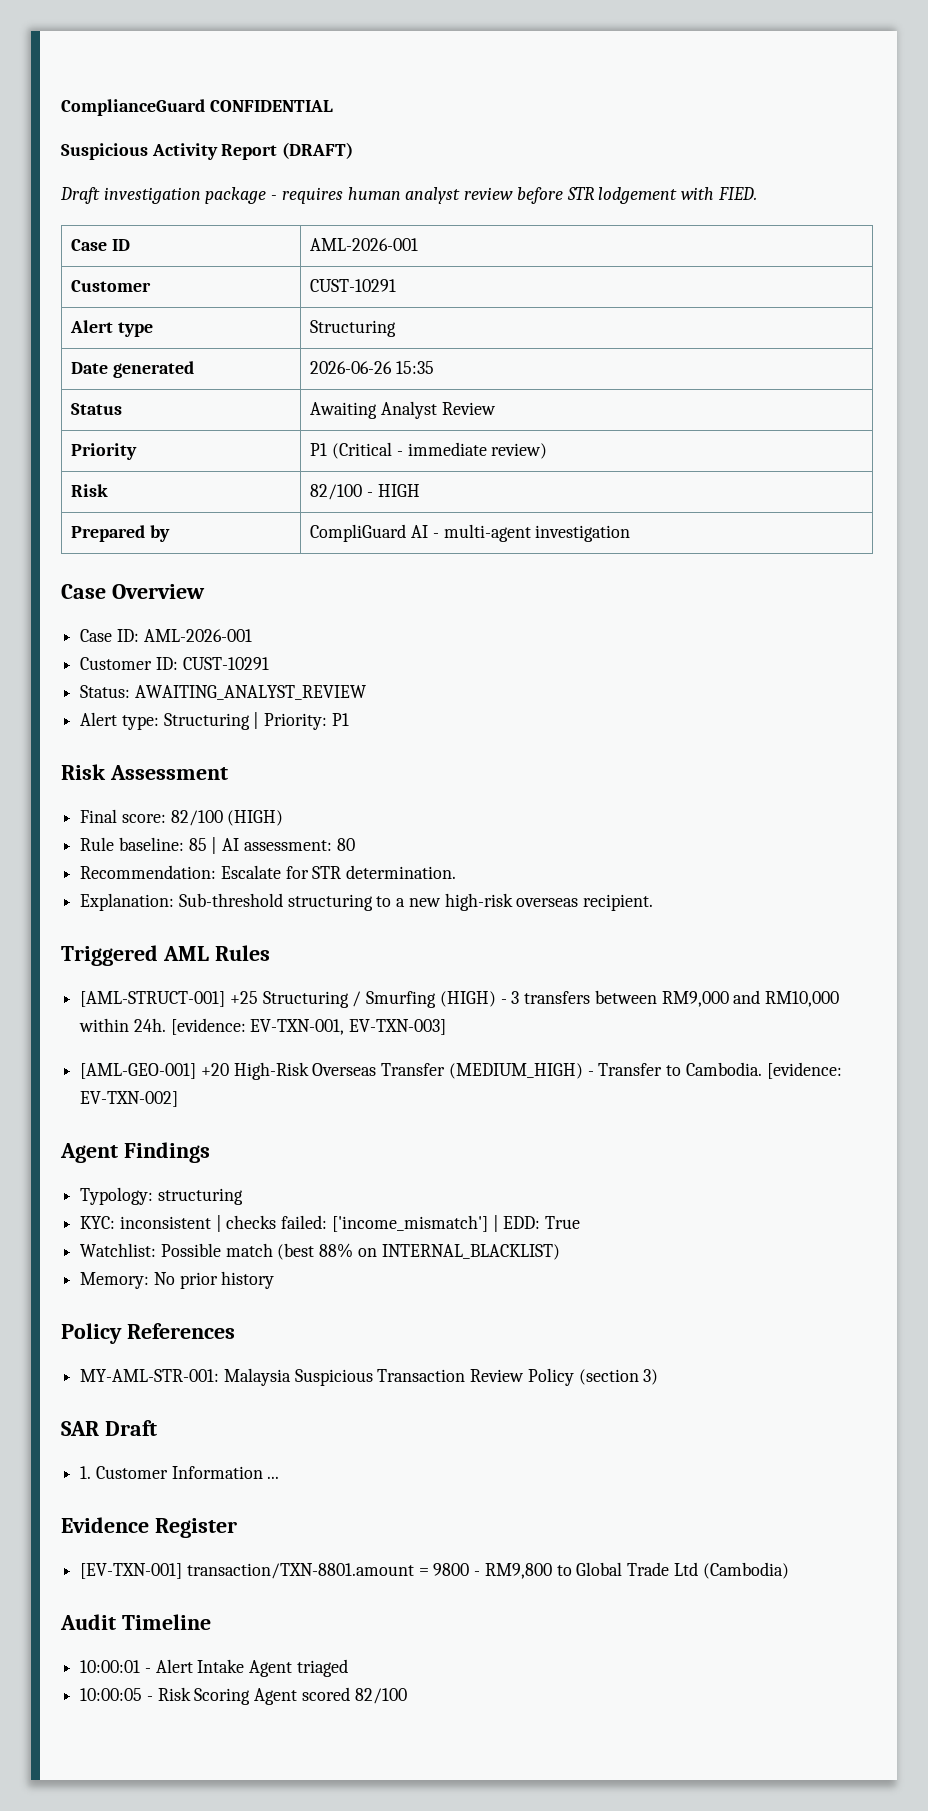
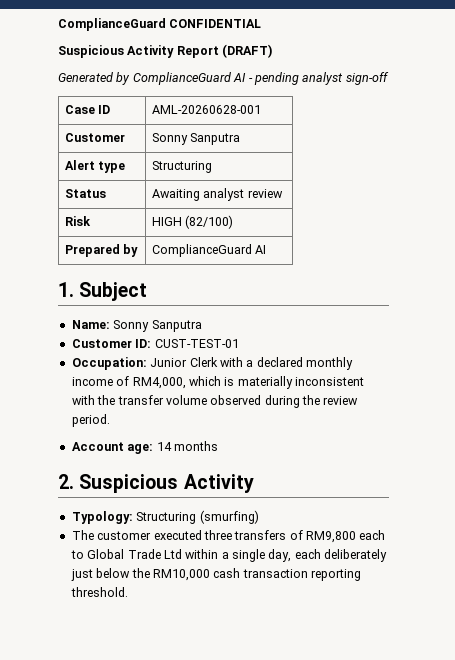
[60,187,757,204] Draft investigation package - requires human analyst review before STR lodgement with FIED. -> [58,72,389,85] Generated by ComplianceGuard AI - pending analyst sign-off
[310,238,419,251] AML-2026-001 -> [151,105,261,114] AML-20260628-001
[310,279,397,292] CUST-10291 -> [151,133,241,145] Sonny Sanputra
[71,361,195,378] [310,361,435,374] [71,403,123,415] [310,401,496,419] [71,443,138,460] [310,442,548,459] Date generated | 2026-06-26 15:35 // Status | Awaiting Analyst Review // Priority | P1 (Critical - immediate review) -> [64,189,106,198] [151,188,283,201] Status | Awaiting analyst review
[310,484,374,500] 82/100 - -> (91, 221) none
(420, 490) none -> [185,215,234,229] (82/100)
[310,524,631,542] [61,584,205,599] [80,629,252,642] [80,657,269,670] [80,685,366,700] [80,712,349,730] [61,764,228,780] [80,809,284,826] [80,837,355,854] [80,865,457,879] [80,893,654,911] [61,945,270,966] [80,990,839,1008] [79,1018,447,1035] [80,1062,842,1080] [80,1091,179,1107] [60,1142,210,1163] [80,1187,243,1205] [80,1215,581,1232] [80,1243,560,1260] [80,1271,275,1289] [61,1323,235,1344] [80,1368,659,1386] [61,1420,157,1436] [80,1466,280,1479] [61,1517,237,1538] [80,1562,789,1579] [60,1614,211,1630] [80,1659,348,1677] [80,1687,407,1705] CompliGuard AI - multi-agent investigation // Case Overview // Case ID: AML-2026-001 // Customer ID: CUST-10291 // Status: AWAITING_ANALYST_REVIEW // Alert type: Structuring | Priority: P1 // Risk Assessment // Final score: 82/100 (HIGH) // Rule baseline: 85 | AI assessment: 80 // Recommendation: Escalate for STR determination. // Explanation: Sub-threshold structuring to a new high-risk overseas recipient. // Triggered AML Rules // [AML-STRUCT-001] +25 Structuring / Smurfing (HIGH) - 3 transfers between RM9,000 and RM10,000 within 24h. [evidence: EV-TXN-001, EV-TXN-003] // [AML-GEO-001] +20 High-Risk Overseas Transfer (MEDIUM_HIGH) - Transfer to Cambodia. [evidence: EV-TXN-002] // Agent Findings // Typology: structuring // KYC: inconsistent | checks failed: ['income_mismatch'] | EDD: True // Watchlist: Possible match (best 88% on INTERNAL_BLACKLIST) // Memory: No prior history // Policy References // MY-AML-STR-001: Malaysia Suspicious Transaction Review Policy (section 3) // SAR Draft // 1. Customer Information ... // Evidence Register // [EV-TXN-001] transaction/TXN-8801.amount = 9800 - RM9,800 to Global Trade Ltd (Cambodia) // Audit Timeline // 10:00:01 - Alert Intake Agent triaged // 10:00:05 - Risk Scoring Agent scored 82/100 -> [151,244,267,257] [58,282,148,301] [71,320,202,332] [71,339,239,348] [71,357,353,370] [71,376,364,389] [71,395,359,408] [71,414,110,427] [71,441,218,454] [58,474,254,493] [71,510,259,524] [71,530,386,543] [70,549,388,562] [70,568,361,581] [70,587,128,597] ComplianceGuard AI // 1. Subject // Name: Sonny Sanputra // Customer ID: CUST-TEST-01 // Occupation: Junior Clerk with a declared monthly income of RM4,000, which is materially inconsistent with the transfer volume observed during the review period. // Account age: 14 months // 2. Suspicious Activity // Typology: Structuring (smurfing) // The customer executed three transfers of RM9,800 each to Global Trade Ltd within a single day, each deliberately just below the RM10,000 cash transaction reporting threshold.

